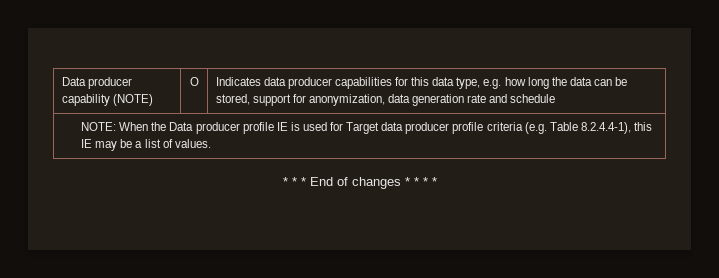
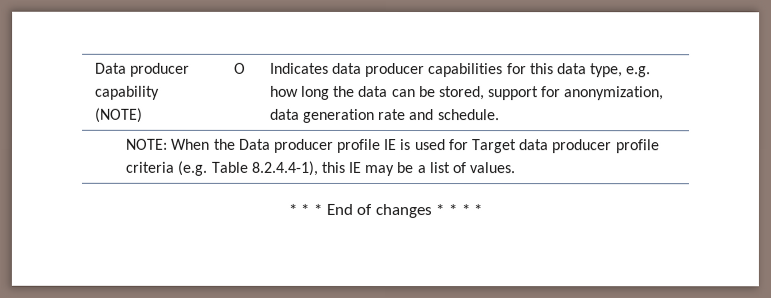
[510,94,556,103] schedule -> [437,109,500,121] schedule.

